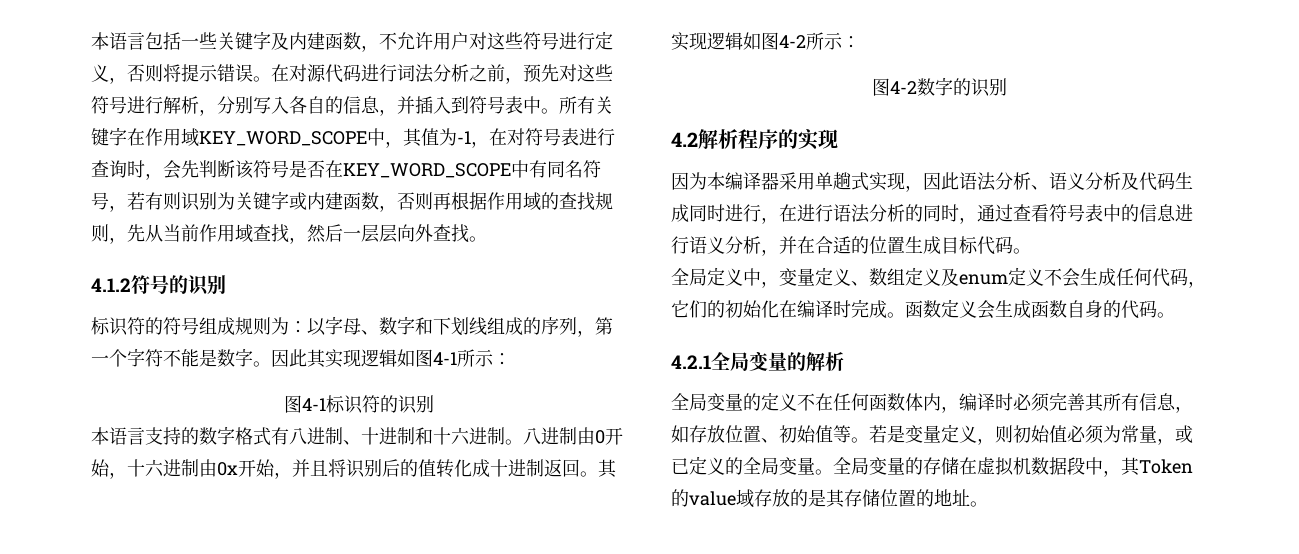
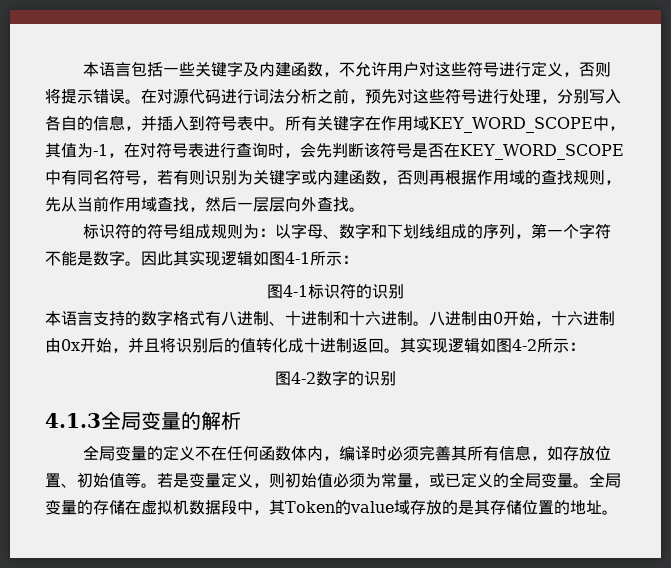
[163,96,199,114] 解析 -> [509,89,541,104] 处理
[91,275,226,296] // 4.1.2符号的识别 -> (365, 209) none
[671,129,838,150] [671,172,1193,192] [671,204,1193,224] [671,236,1031,256] [671,267,1206,288] [671,299,1175,319] [671,355,711,369] 4.2解析程序的实现 // 因为本编译器采用单趟式实现，因此语法分析、语义分析及代码生成同时进行，在进行语法分析的同时，通过查看符号表中的信息进行语义分析，并在合适的位置生成目标代码。 // 全局定义中，变量定义、数组定义及enum定义不会生成任何代码，它们的初始化在编译时完成。函数定义会生成函数自身的代码。 // 4.2.1 -> [45,413,101,428] 4.1.3

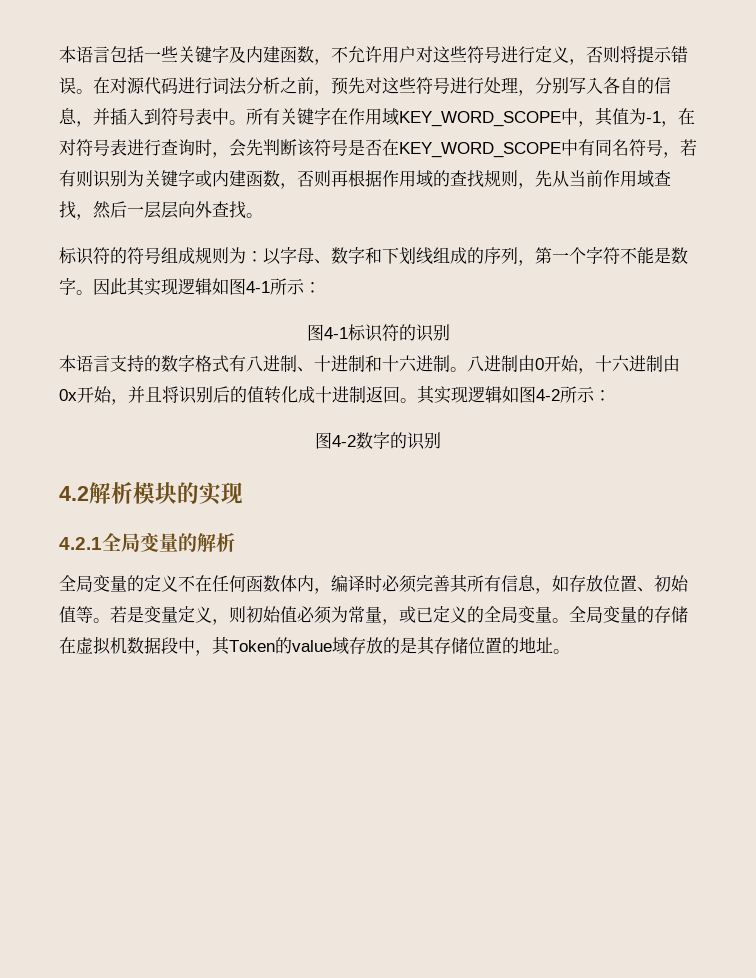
[45,413,101,428] 4.1.3 -> [59,482,243,505] [59,537,102,550] 4.2解析模块的实现 // 4.2.1

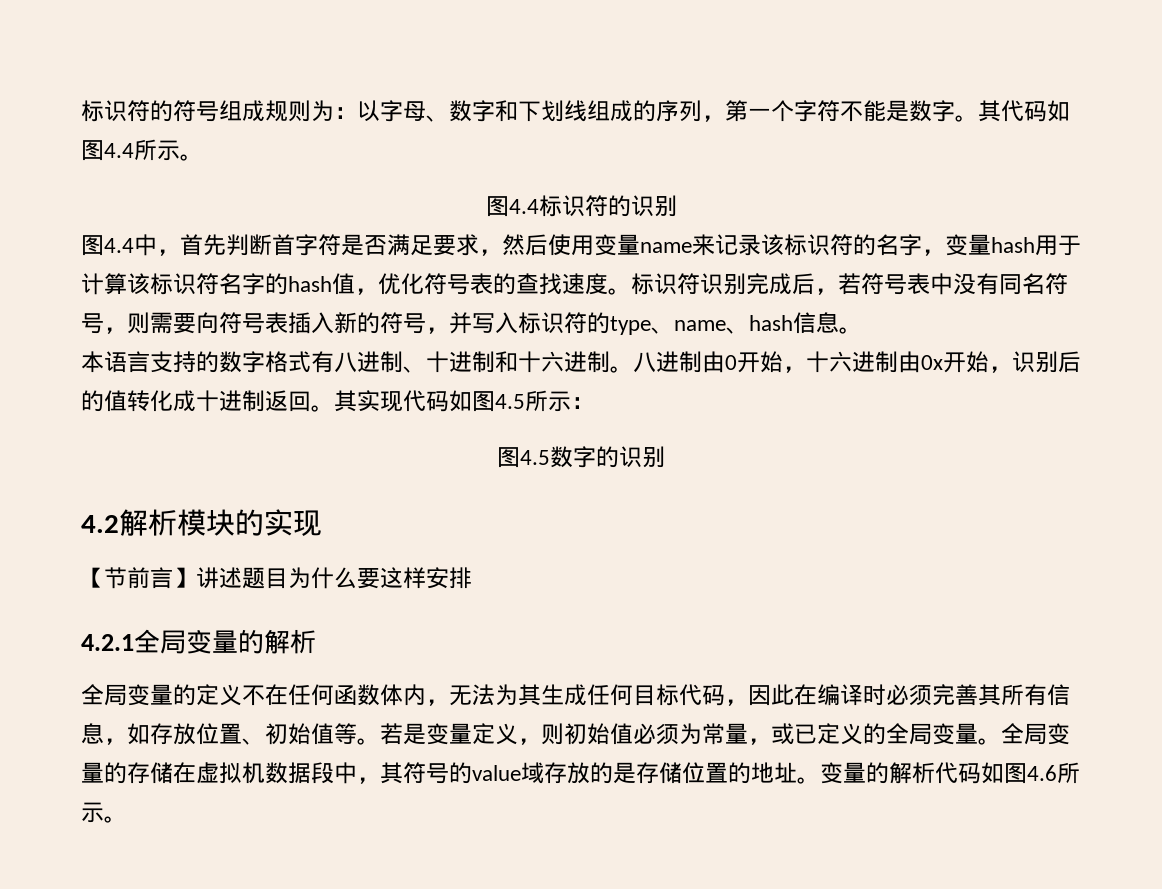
[59,46,688,65] [59,77,671,96] [59,107,695,127] [59,139,697,158] [59,170,671,189] [59,201,263,220] 本语言包括一些关键字及内建函数，不允许用户对这些符号进行定义，否则将提示错误。在对源代码进行词法分析之前，预先对这些符号进行处理，分别写入各自的信息，并插入到符号表中。所有关键字在作用域KEY_WORD_SCOPE中，其值为-1，在对符号表进行查询时，会先判断该符号是否在KEY_WORD_SCOPE中有同名符号，若有则识别为关键字或内建函数，否则再根据作用域的查找规则，先从当前作用域查找，然后一层层向外查找。 // -> (81, 111) none
[93,277,321,296] [306,324,348,341] 因此其实现逻辑如图4-1所示： // 图4-1 -> [978,100,1070,122] [81,139,203,161] [485,196,539,217] 其代码如图4.4所示。 // 图4.4
(450, 332) none -> [81,234,1081,256] [81,273,1068,295] [81,312,862,335] // 图4.4中，首先判断首字符是否满足要求，然后使用变量name来记录该标识符的名字，变量hash用于计算该标识符名字的hash值，优化符号表的查找速度。标识符识别完成后，若符号表中没有同名符号，则需要向符号表插入新的符号，并写入标识符的type、name、hash信息。
[128,386,179,403] 并且将 -> (1012, 369) none
[468,386,611,403] [315,432,356,449] 逻辑如图4-2所示： // 图4-2 -> [403,390,594,412] [497,447,550,468] 代码如图4.5所示： // 图4.5
(243, 493) none -> [81,567,472,589] // 【节前言】讲述题目为什么要这样安排
(331, 591) none -> [449,684,817,706] 无法为其生成任何目标代码，因此在
[229,640,275,652] Token -> [403,762,449,784] 符号
[417,636,435,655] 其 -> (636, 773) none
(570, 651) none -> [820,762,1080,784] [81,802,127,823] 变量的解析代码如图4.6所示。

